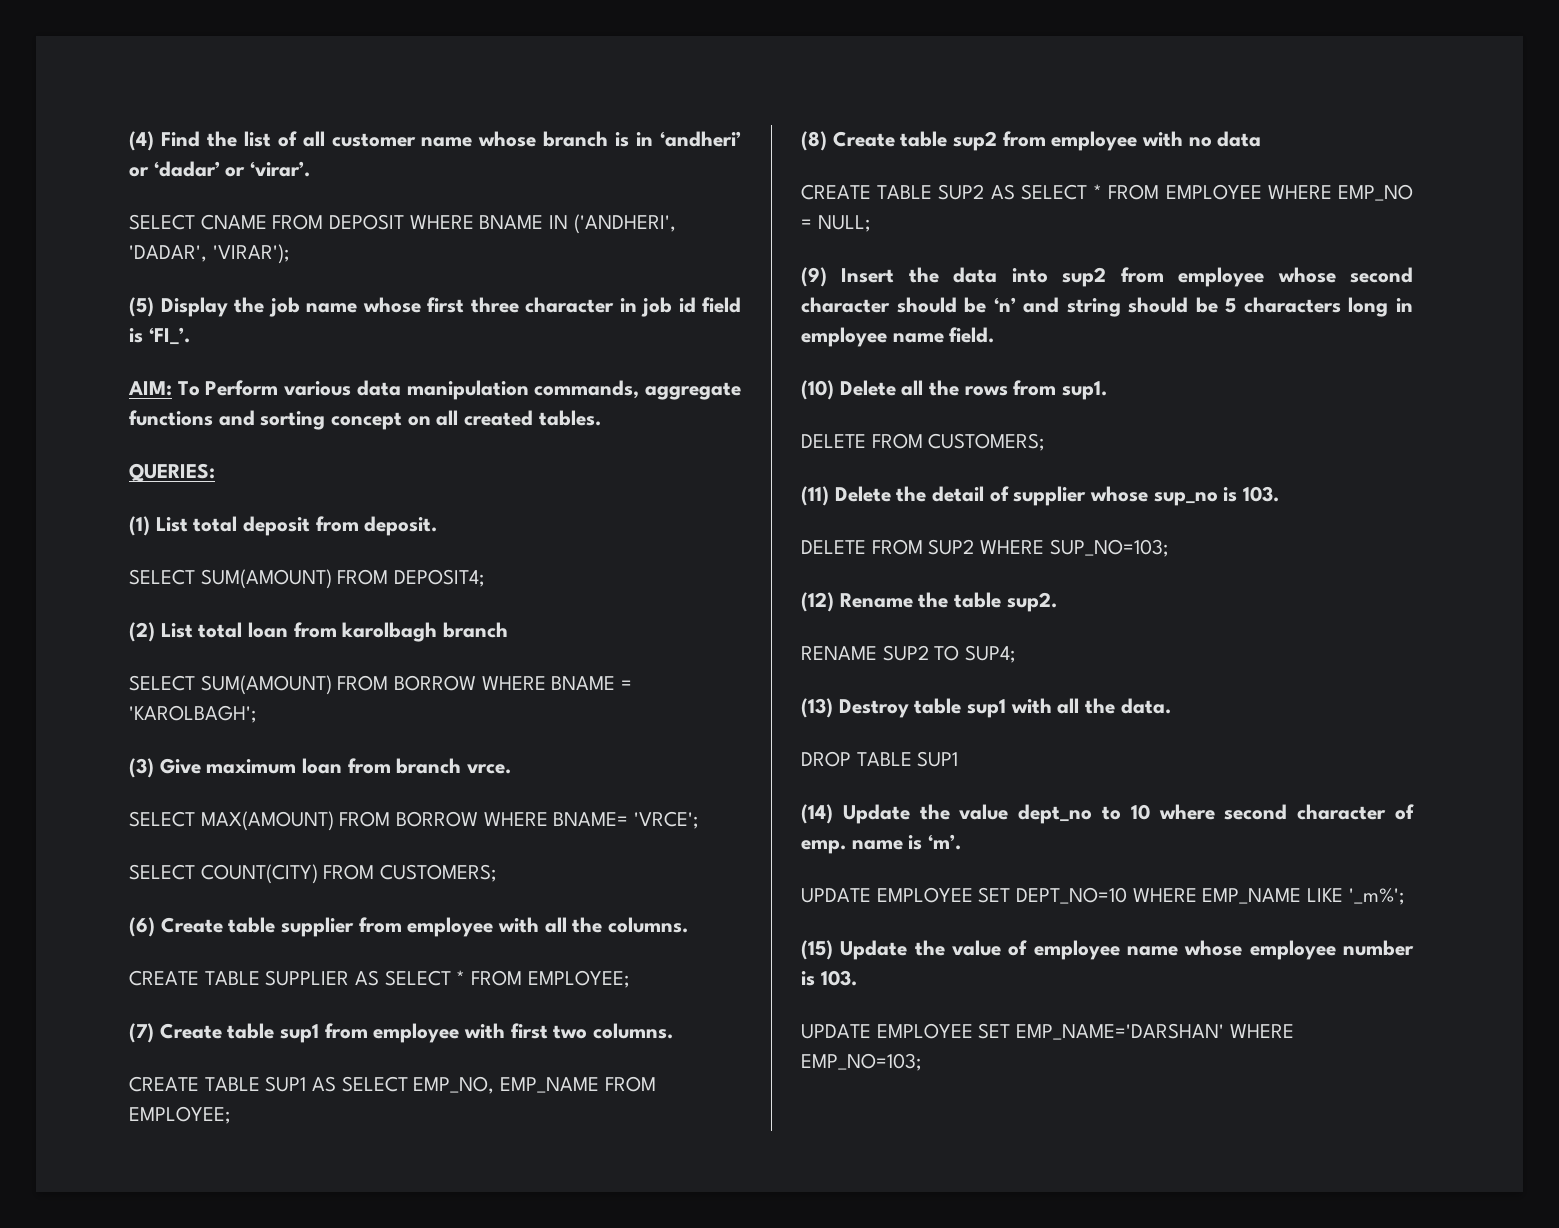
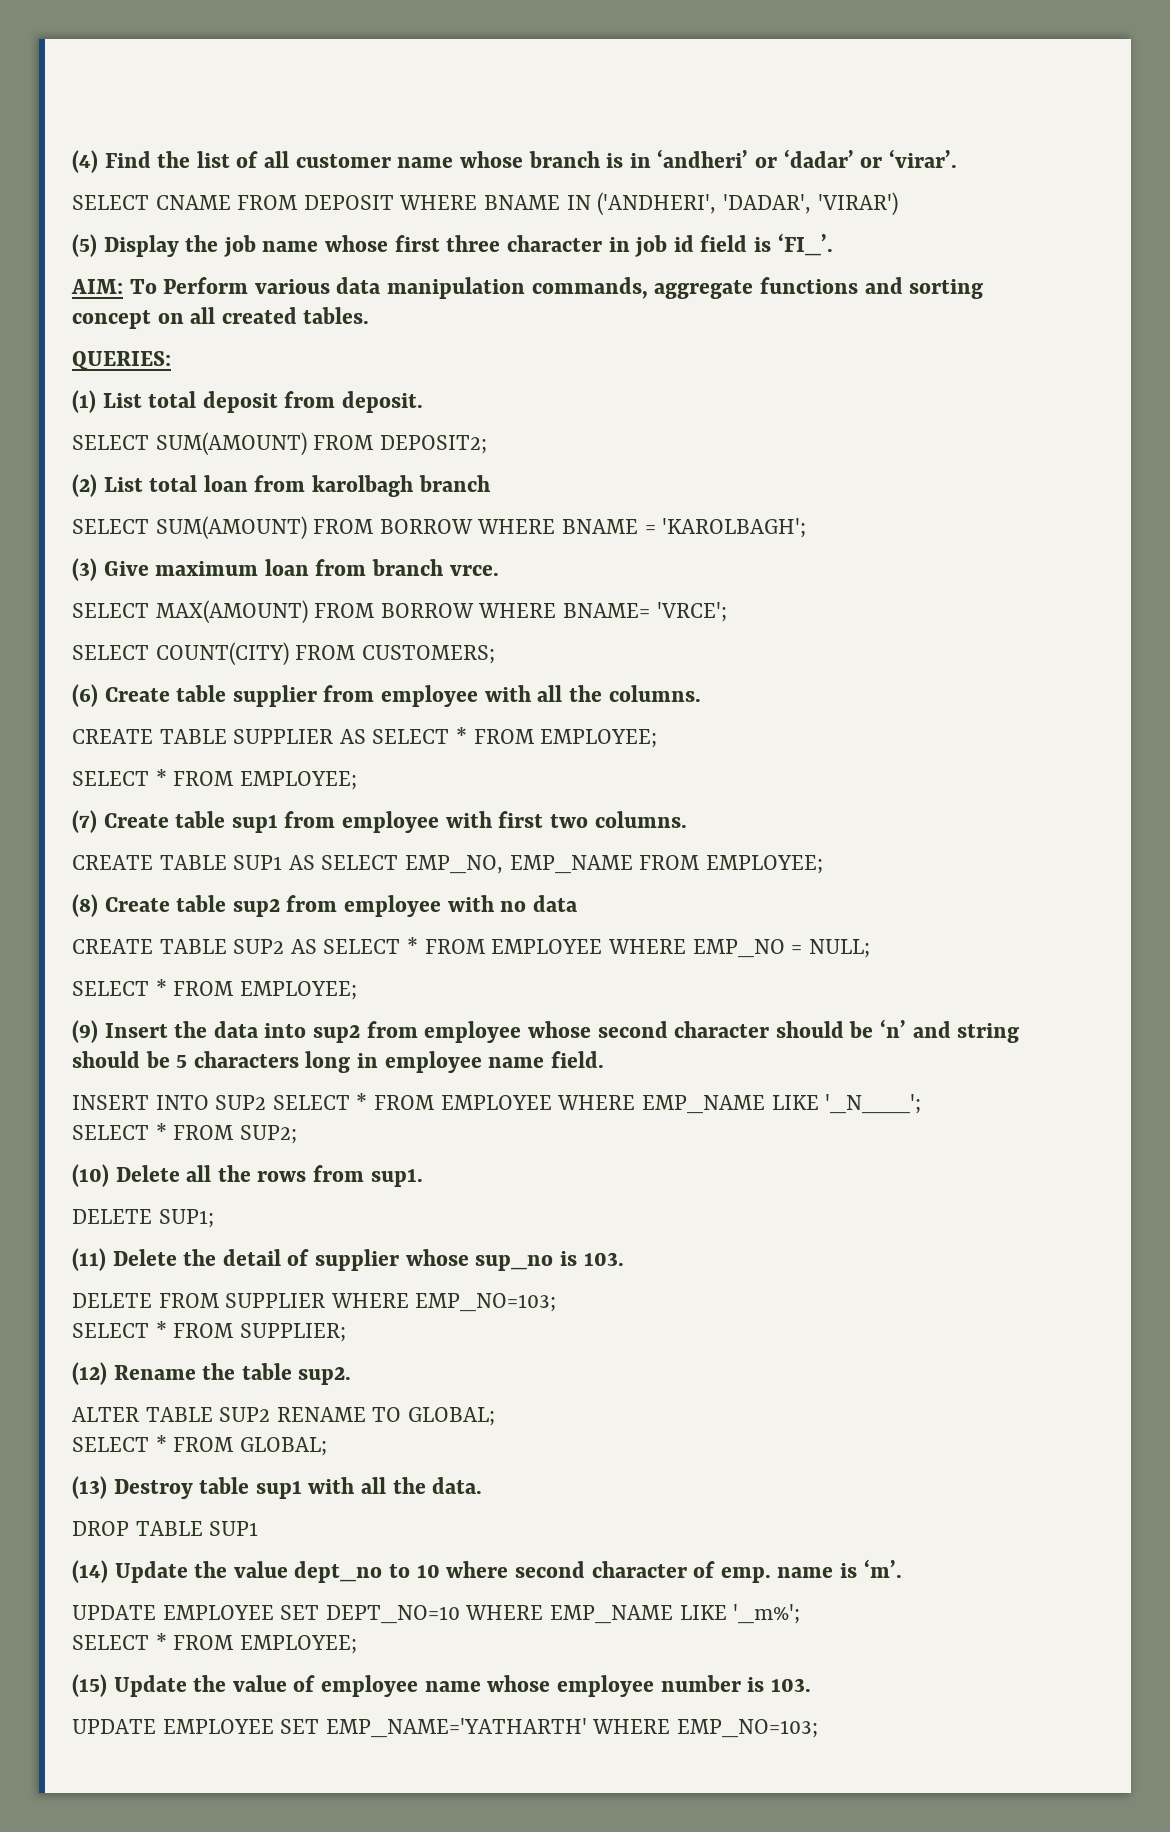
[212,244,290,264] 'VIRAR'); -> [817,192,898,216] 'VIRAR')
[394,569,486,587] DEPOSIT4; -> [379,435,487,454] DEPOSIT2;
(630, 979) none -> [72,769,357,790] // SELECT * FROM EMPLOYEE;
(871, 223) none -> [72,979,357,1000] // SELECT * FROM EMPLOYEE;
(995, 335) none -> [72,1093,922,1114] [72,1123,297,1144] // INSERT INTO SUP2 SELECT * FROM EMPLOYEE WHERE EMP_NAME LIKE '_N___'; // SELECT * FROM SUP2;
[871,433,1046,451] FROM CUSTOMERS; -> [158,1209,214,1228] SUP1;
[928,539,1169,557] SUP2 WHERE SUP_NO=103; -> [225,1293,557,1312] [72,1321,346,1342] SUPPLIER WHERE EMP_NO=103; // SELECT * FROM SUPPLIER;
[801,645,1017,663] RENAME SUP2 TO SUP4; -> [72,1407,496,1426] [72,1435,327,1456] ALTER TABLE SUP2 RENAME TO GLOBAL; // SELECT * FROM GLOBAL;
(1405, 896) none -> [72,1633,357,1654] // SELECT * FROM EMPLOYEE;
[1016,1023,1225,1040] EMP_NAME='DARSHAN' -> [325,1718,587,1738] EMP_NAME='YATHARTH'

